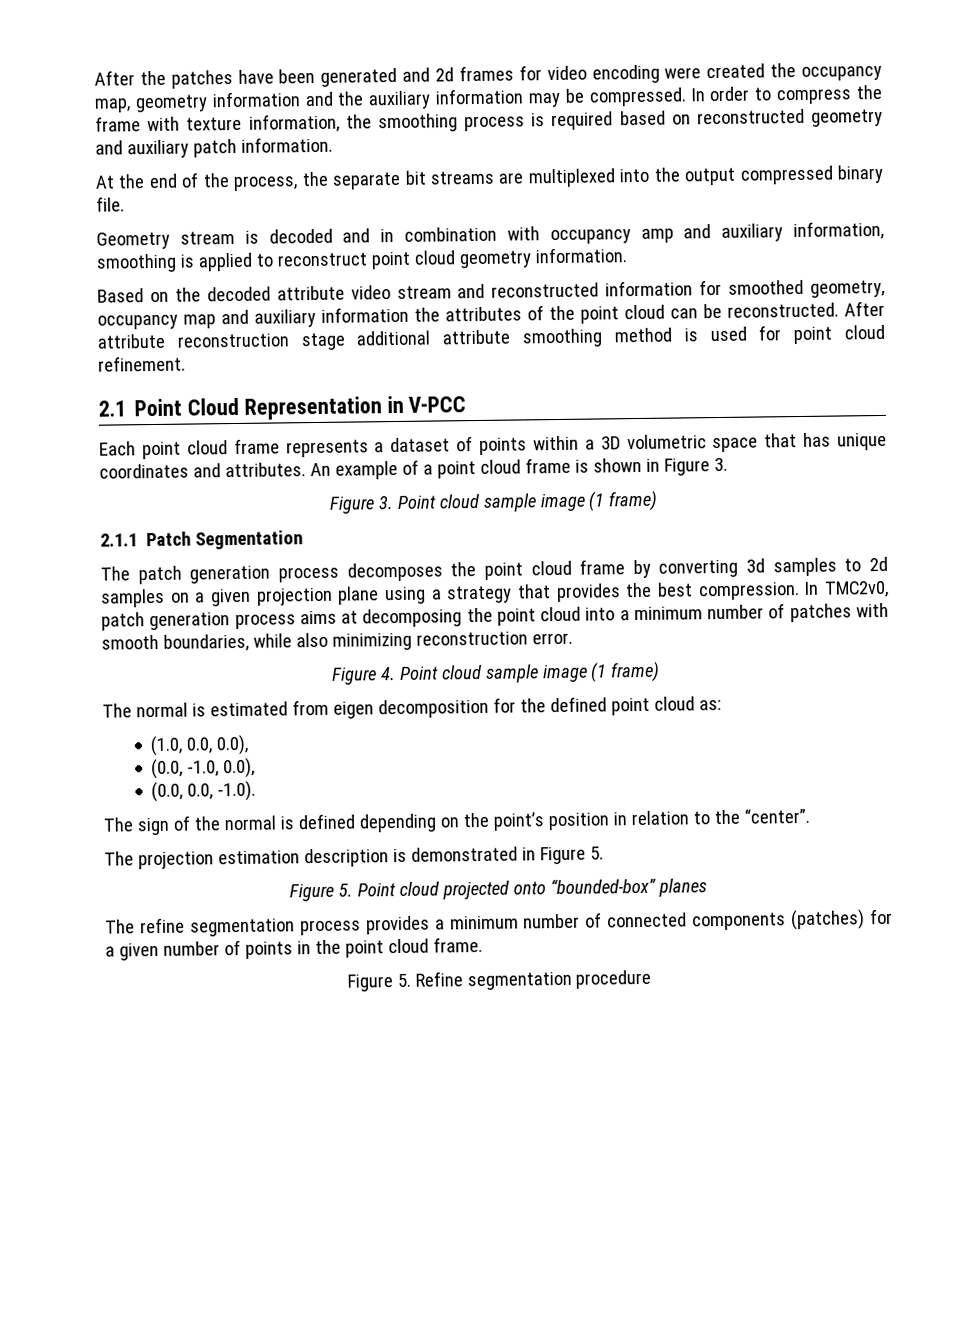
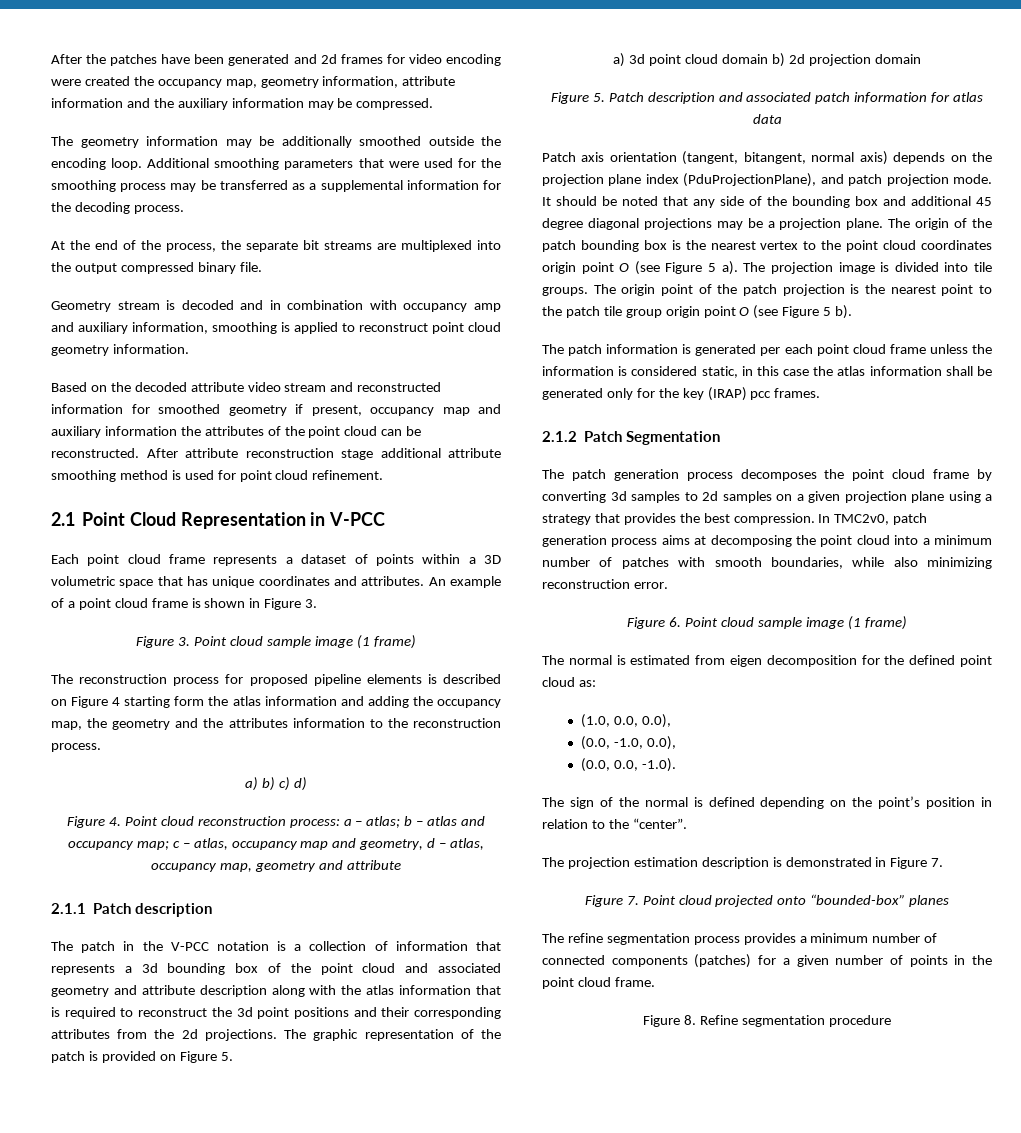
(208, 103) none -> [322,76,456,88] information, attribute
[690,84,882,105] [95,108,883,133] [95,136,333,159] In order to compress the frame with texture information, the smoothing process is required based on reconstructed geometry and auxiliary patch information. -> [51,136,501,148] [51,158,501,170] [51,180,501,192] [51,202,184,214] // The geometry information may be additionally smoothed outside the encoding loop. Additional smoothing parameters that were used for the smoothing process may be transferred as a supplemental information for the decoding process.
[809,279,885,298] geometry, -> [228,404,362,416] geometry if present,
[100,533,138,547] 2.1.1 -> [51,674,501,686] [51,696,501,708] [51,718,501,730] [51,743,101,752] [245,777,307,791] [67,816,485,828] [67,838,485,850] [151,860,401,872] [51,903,213,917] [51,941,502,953] [51,963,502,975] [51,985,502,997] [51,1007,501,1019] [51,1029,501,1041] [51,1051,233,1063] [613,53,921,67] [550,92,984,104] [752,114,782,124] [542,151,992,165] [542,173,993,187] [542,196,992,208] [542,218,993,230] [542,240,993,252] [542,261,993,275] [542,284,992,296] [542,305,853,319] [542,344,992,356] [542,366,992,378] [542,387,821,401] [542,431,577,442] The reconstruction process for proposed pipeline elements is described on Figure 4 starting form the atlas information and adding the occupancy map, the geometry and the attributes information to the reconstruction process. // a) b) c) d) // Figure 4. Point cloud reconstruction process: a – atlas; b – atlas and occupancy map; c – atlas, occupancy map and geometry, d – atlas, occupancy map, geometry and attribute // 2.1.1 Patch description // The patch in the V-PCC notation is a collection of information that represents a 3d bounding box of the point cloud and associated geometry and attribute description along with the atlas information that is required to reconstruct the 3d point positions and their corresponding attributes from the 2d projections. The graphic representation of the patch is provided on Figure 5. // a) 3d point cloud domain b) 2d projection domain // Figure 5. Patch description and associated patch information for atlas data // Patch axis orientation (tangent, bitangent, normal axis) depends on the projection plane index (PduProjectionPlane), and patch projection mode. It should be noted that any side of the bounding box and additional 45 degree diagonal projections may be a projection plane. The origin of the patch bounding box is the nearest vertex to the point cloud coordinates origin point O (see Figure 5 a). The projection image is divided into tile groups. The origin point of the patch projection is the nearest point to the patch tile group origin point O (see Figure 5 b). // The patch information is generated per each point cloud frame unless the information is considered static, in this case the atlas information shall be generated only for the key (IRAP) pcc frames. // 2.1.2
[379,667,396,681] 4. -> [669,617,682,627] 6.
[589,846,604,860] [289,883,354,902] 5. // Figure 5. -> [931,858,944,867] [584,895,639,907] 7. // Figure 7.
[396,973,411,988] 5. -> [684,1015,697,1025] 8.

